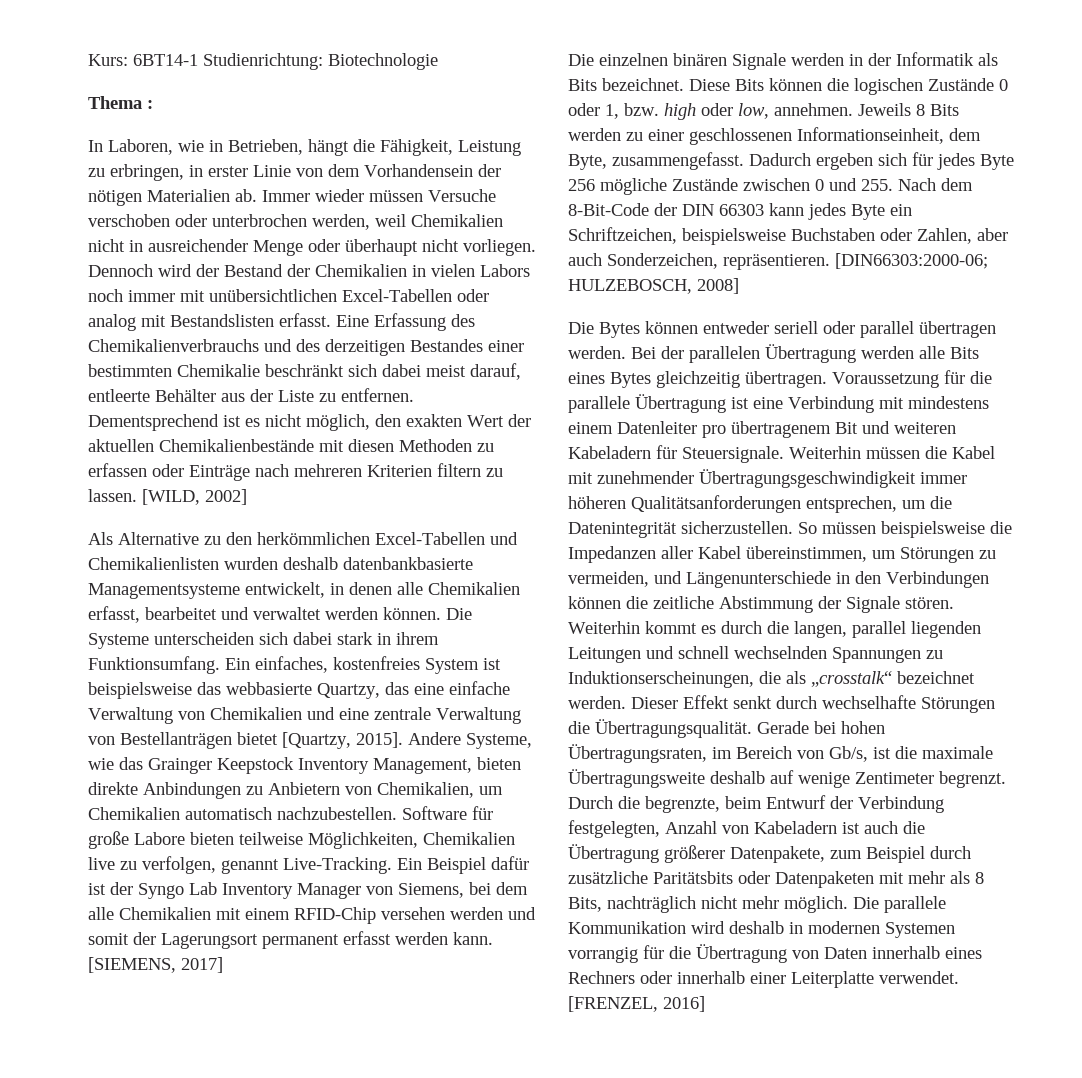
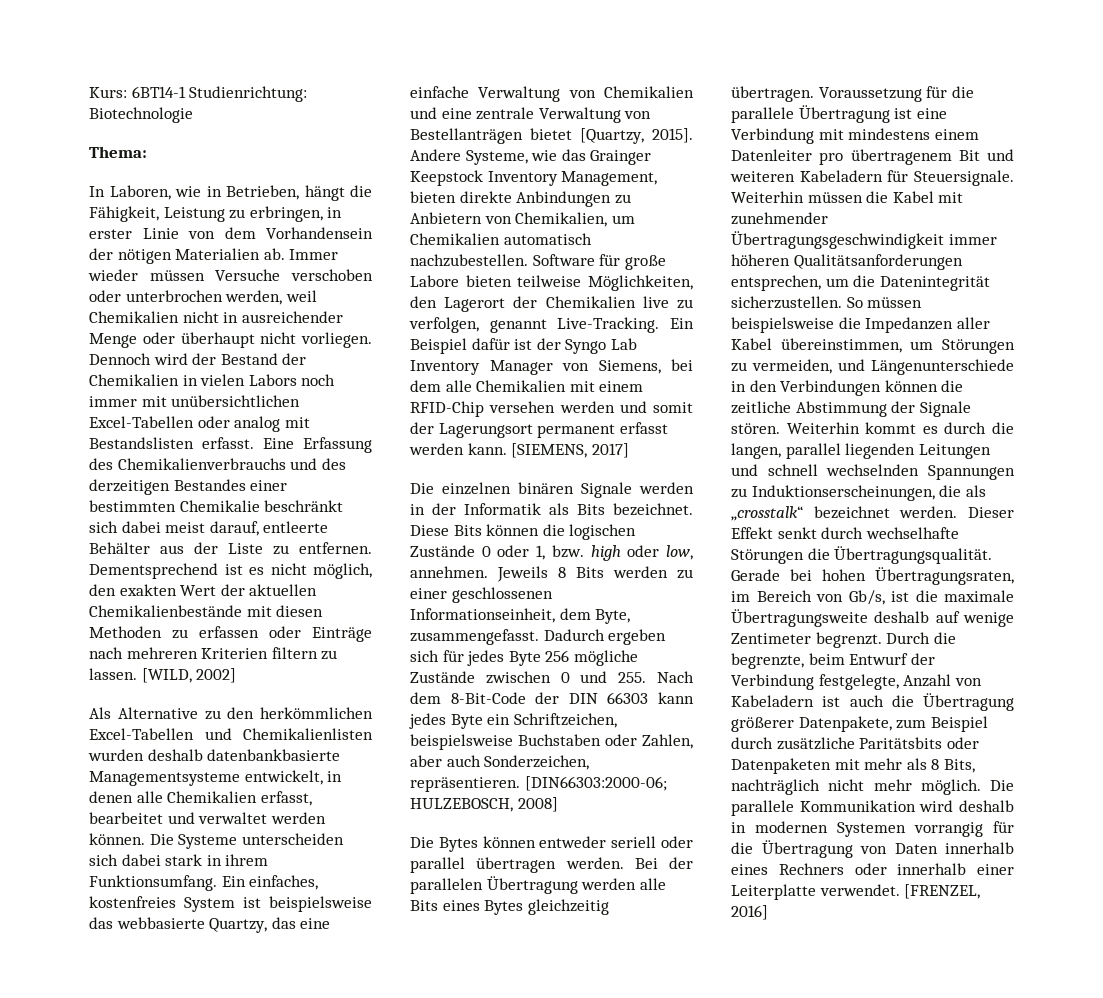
[88,96,153,109] Thema : -> [89,146,147,158] Thema:
(418, 840) none -> [410,296,538,312] den Lagerort der
[568,820,660,838] festgelegten, -> [818,674,899,690] festgelegte,

